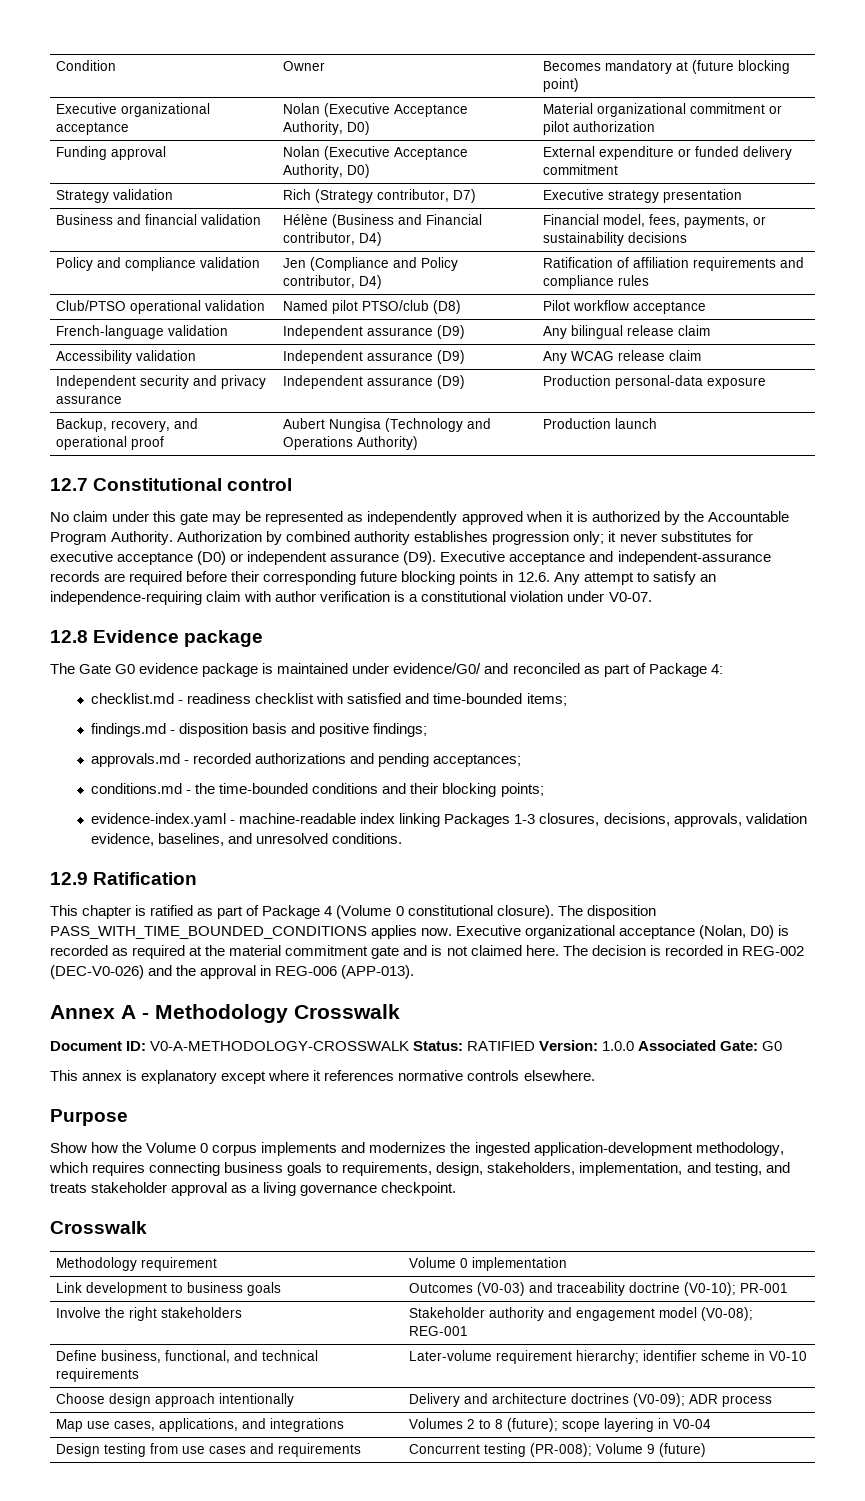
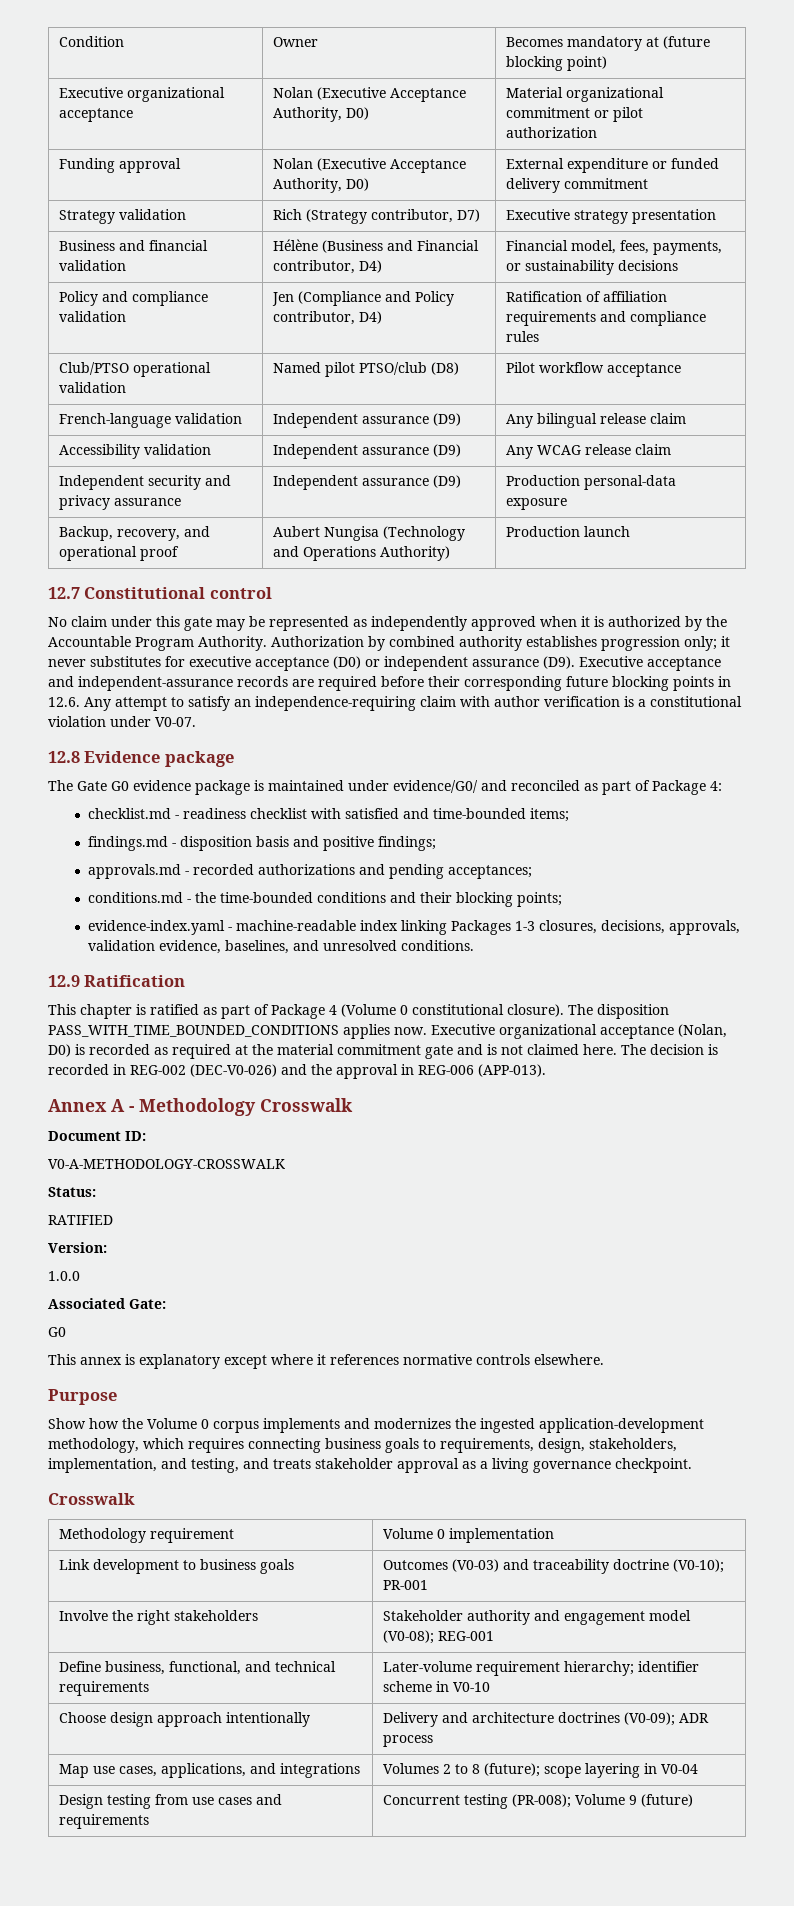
(147, 1046) none -> (146, 1136) //
(410, 1046) none -> (285, 1164) //
(464, 1046) none -> (96, 1192) //
(536, 1046) none -> (113, 1220) //
(599, 1045) none -> (107, 1247) //
(635, 1046) none -> (80, 1276) //
(759, 1046) none -> (166, 1304) //

